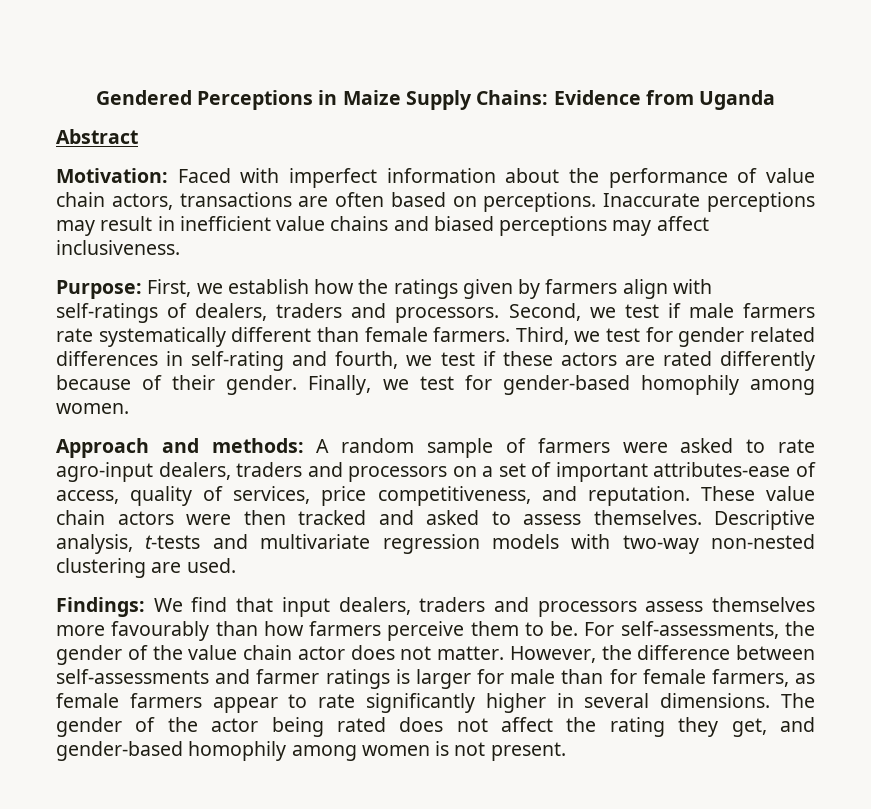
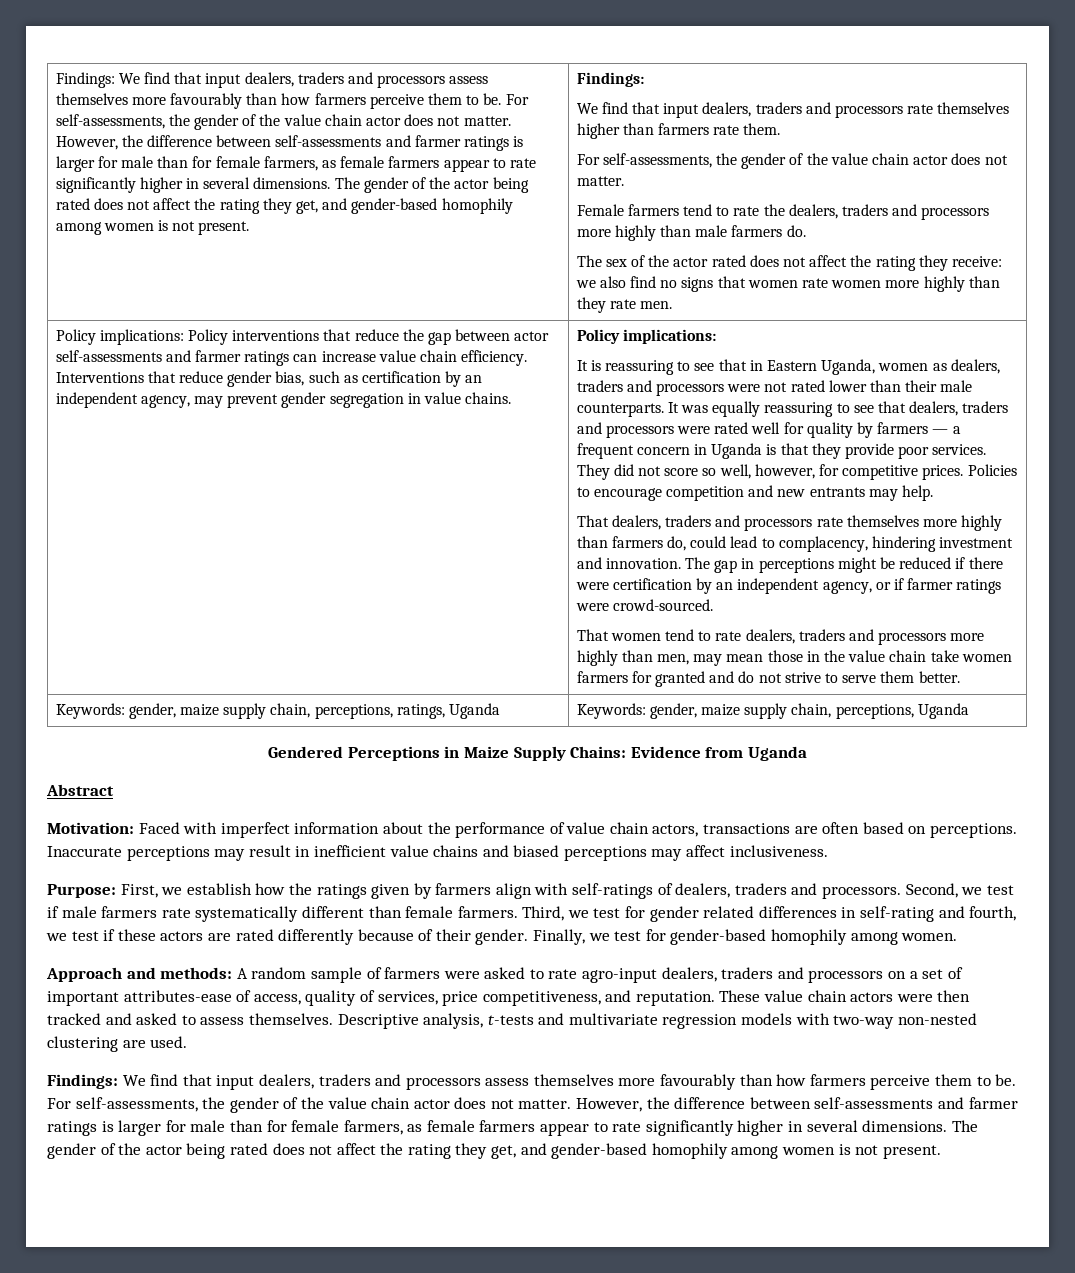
(95, 97) none -> [55,72,489,88] [55,93,529,109] [55,114,511,130] [55,135,524,151] [55,156,536,172] [55,177,529,193] [55,198,513,214] [55,220,250,235] [576,72,644,87] [576,102,1010,118] [576,123,781,139] [576,153,1008,169] [576,176,624,186] [576,204,990,220] [576,225,806,241] [576,255,1002,271] [575,276,1000,292] [576,297,673,313] [55,329,550,345] [55,350,528,366] [55,371,483,387] [55,392,512,408] [576,329,716,344] [576,359,1000,375] [576,380,973,396] [576,401,1009,417] [576,422,961,438] [576,443,987,459] [576,464,1017,480] [576,485,933,501] [576,515,1003,531] [576,536,1014,552] [576,557,1003,573] [575,578,1002,594] [575,599,713,611] [576,629,985,645] [576,650,1012,666] [576,671,960,687] [55,703,500,719] [576,703,969,719] Findings: We find that input dealers, traders and processors assess themselves more favourably than how farmers perceive them to be. For self-assessments, the gender of the value chain actor does not matter. However, the difference between self-assessments and farmer ratings is larger for male than for female farmers, as female farmers appear to rate significantly higher in several dimensions. The gender of the actor being rated does not affect the rating they get, and gender-based homophily among women is not present. | Findings: // We find that input dealers, traders and processors rate themselves higher than farmers rate them. // For self-assessments, the gender of the value chain actor does not matter. // Female farmers tend to rate the dealers, traders and processors more highly than male farmers do. // The sex of the actor rated does not affect the rating they receive: we also find no signs that women rate women more highly than they rate men. // Policy implications: Policy interventions that reduce the gap between actor self-assessments and farmer ratings can increase value chain efficiency. Interventions that reduce gender bias, such as certification by an independent agency, may prevent gender segregation in value chains. | Policy implications: // It is reassuring to see that in Eastern Uganda, women as dealers, traders and processors were not rated lower than their male counterparts. It was equally reassuring to see that dealers, traders and processors were rated well for quality by farmers — a frequent concern in Uganda is that they provide poor services. They did not score so well, however, for competitive prices. Policies to encourage competition and new entrants may help. // That dealers, traders and processors rate themselves more highly than farmers do, could lead to complacency, hindering investment and innovation. The gap in perceptions might be reduced if there were certification by an independent agency, or if farmer ratings were crowd-sourced. // That women tend to rate dealers, traders and processors more highly than men, may mean those in the value chain take women farmers for granted and do not strive to serve them better. // Keywords: gender, maize supply chain, perceptions, ratings, Uganda | Keywords: gender, maize supply chain, perceptions, Uganda //

